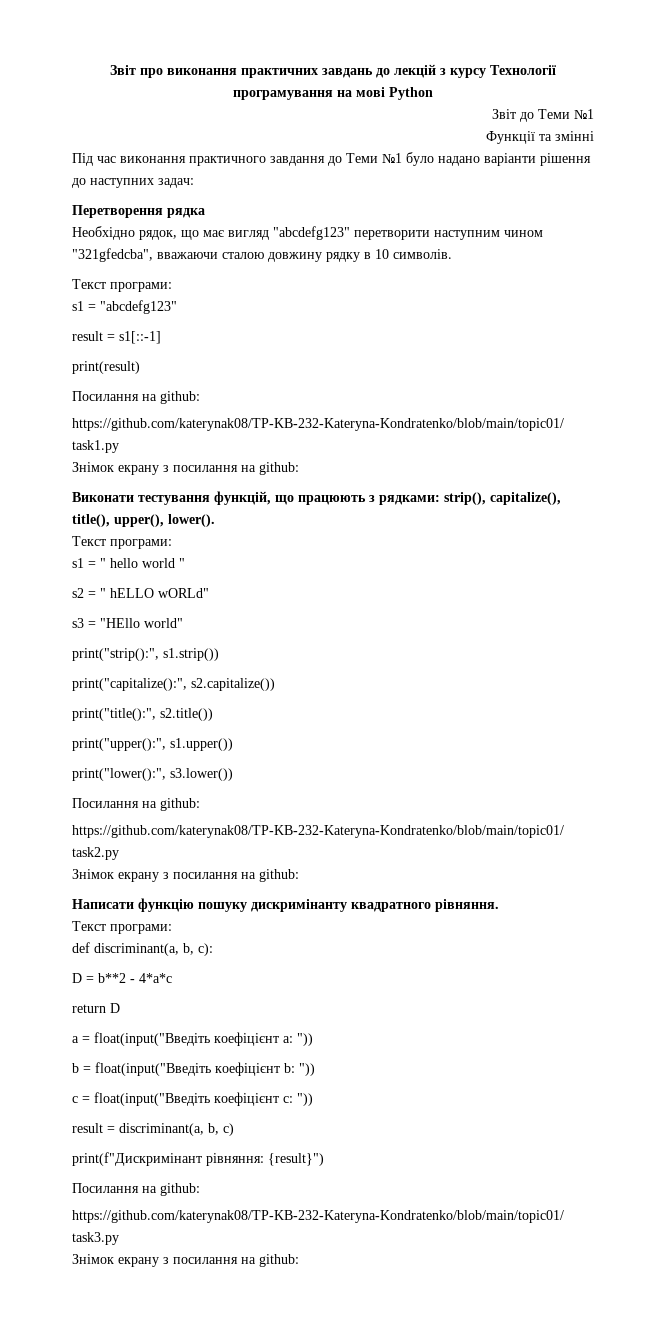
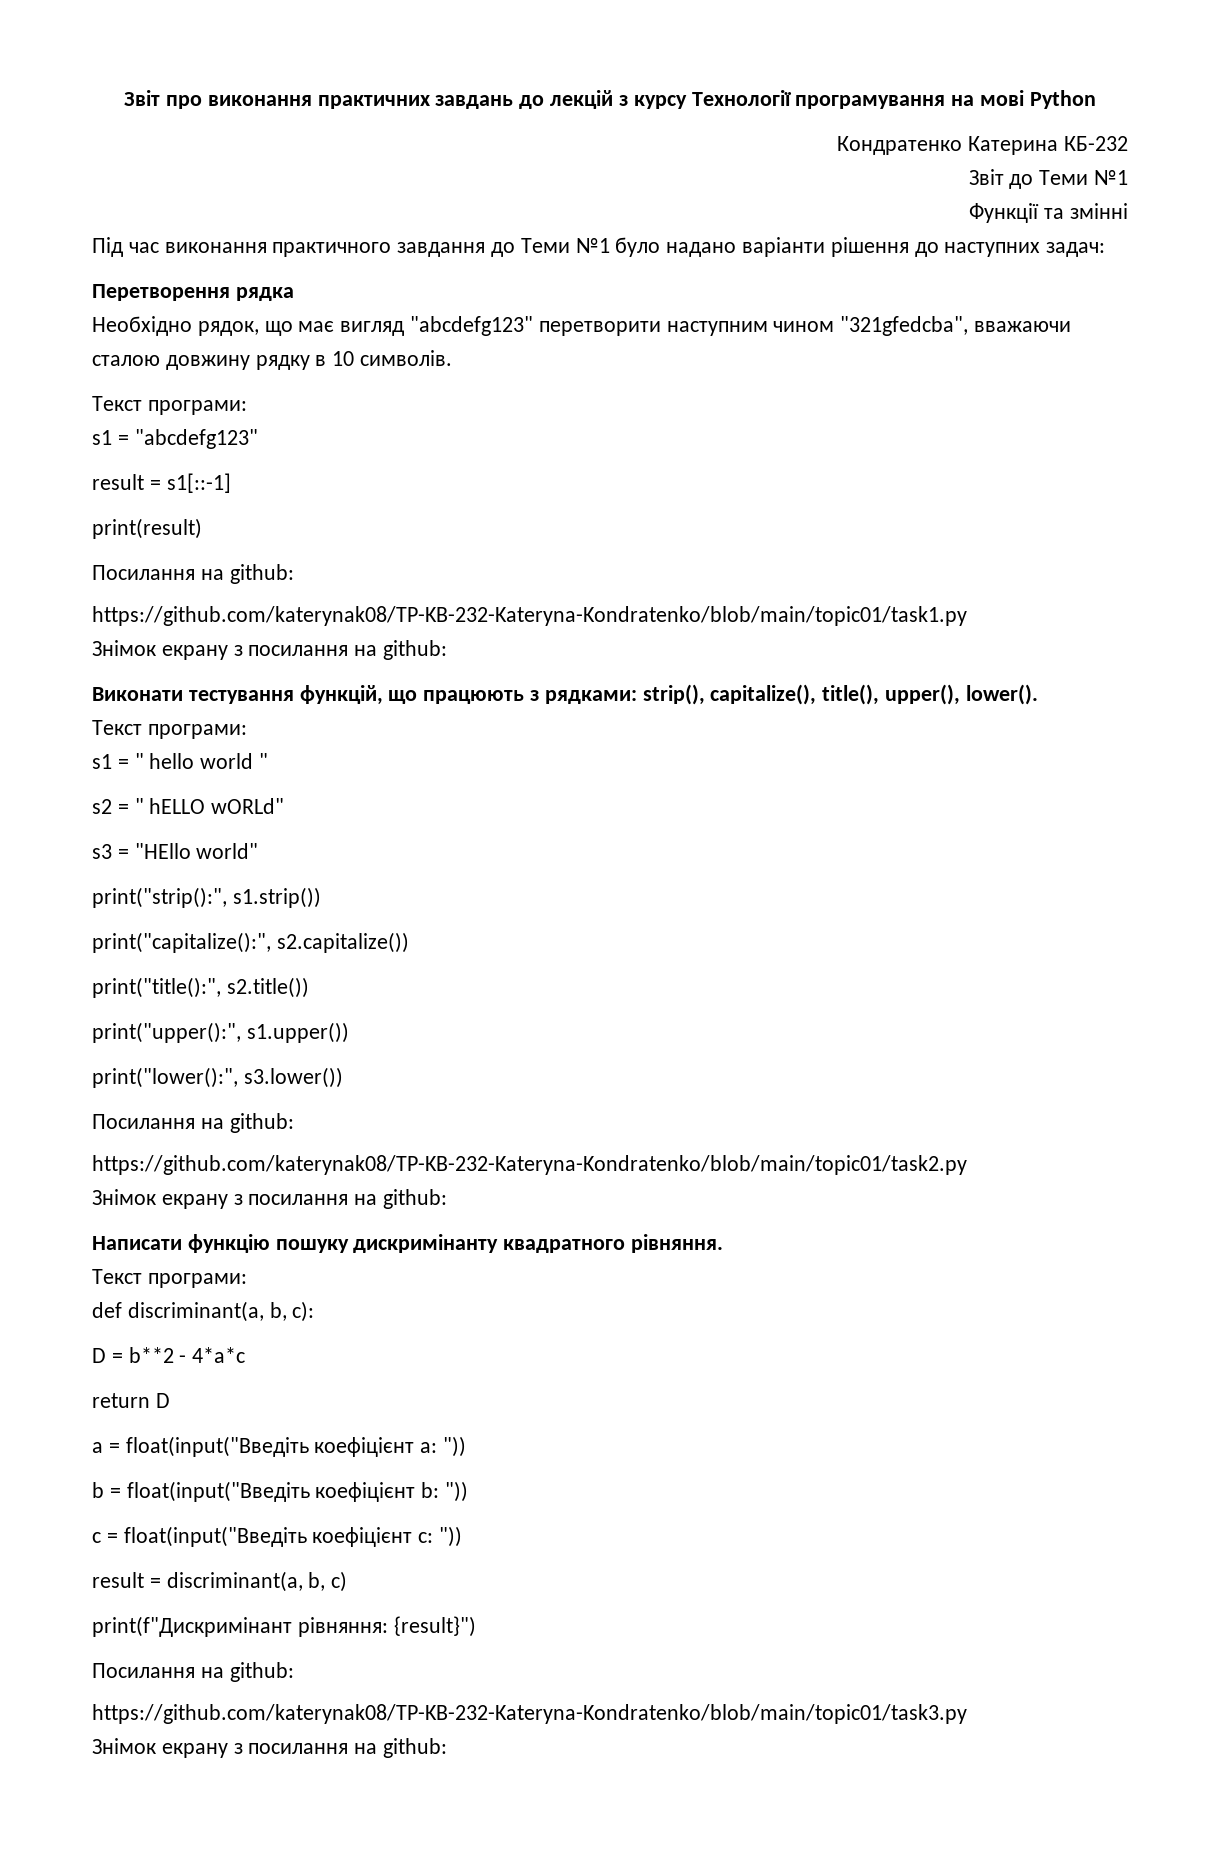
(433, 93) none -> [837,136,1128,155] // Кондратенко Катерина КБ-232

